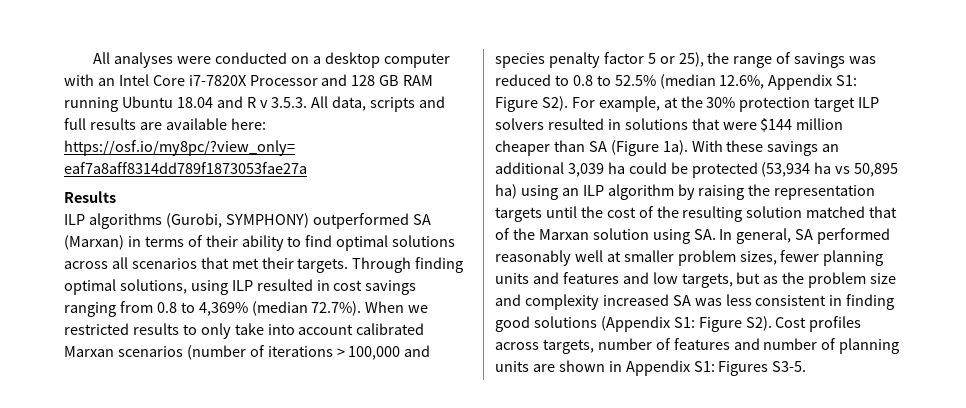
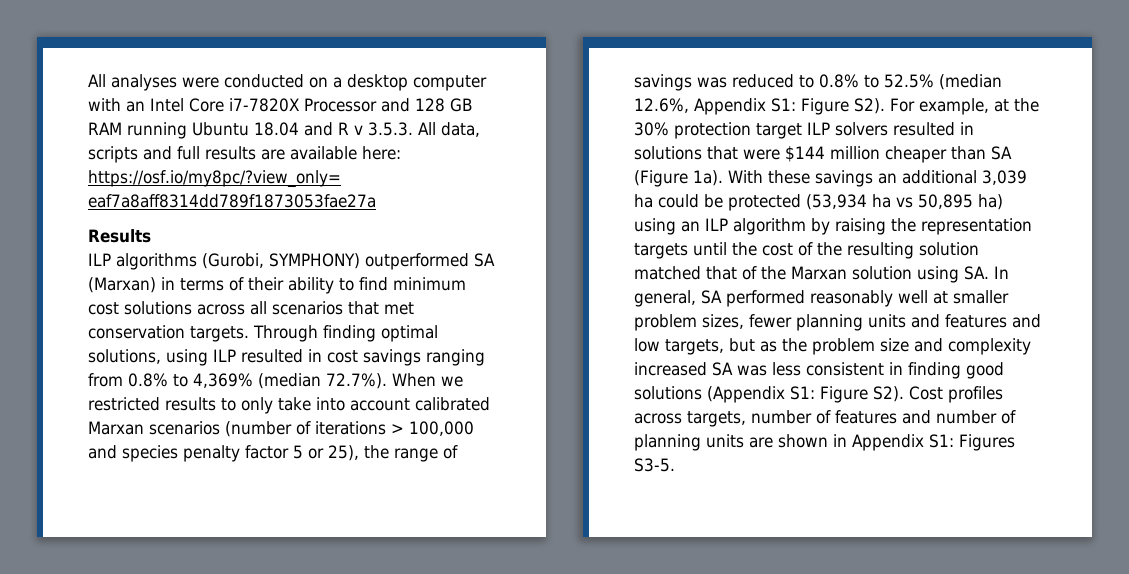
[336,235,389,251] optimal -> [393,277,466,291] [88,302,119,315] minimum cost
[261,257,294,269] their -> [88,325,185,339] conservation
[156,302,177,313] 0.8 -> [128,373,168,387] 0.8%
[572,75,593,86] 0.8 -> [819,74,859,88] 0.8%

